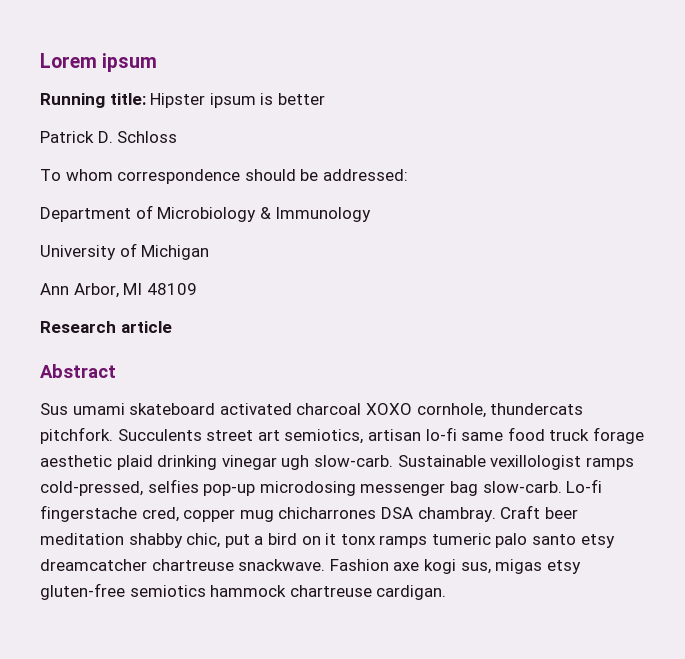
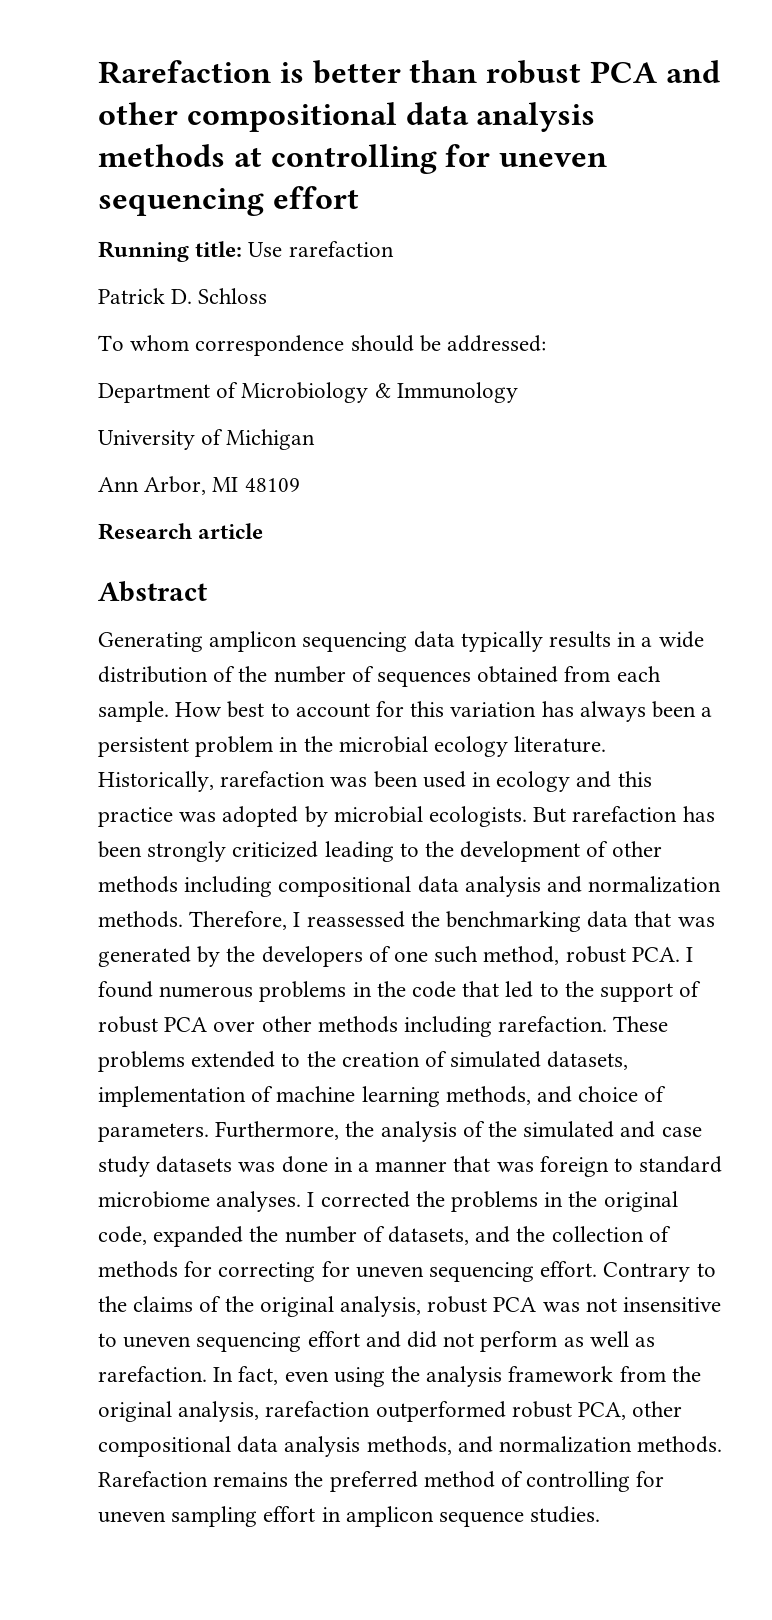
[40,53,158,72] [40,93,325,108] Lorem ipsum // Running title: Hipster ipsum is better -> [98,60,720,84] [98,102,596,132] [98,144,608,174] [98,186,359,216] [98,241,394,262] Rarefaction is better than robust PCA and other compositional data analysis methods at controlling for uneven sequencing effort // Running title: Use rarefaction
[40,403,584,418] [40,427,644,444] [40,455,634,470] [40,479,603,496] [40,505,578,522] [40,533,615,548] [40,559,581,574] [40,583,447,600] Sus umami skateboard activated charcoal XOXO cornhole, thundercats pitchfork. Succulents street art semiotics, artisan lo-fi same food truck forage aesthetic plaid drinking vinegar ugh slow-carb. Sustainable vexillologist ramps cold-pressed, selfies pop-up microdosing messenger bag slow-carb. Lo-fi fingerstache cred, copper mug chicharrones DSA chambray. Craft beer meditation shabby chic, put a bird on it tonx ramps tumeric palo santo etsy dreamcatcher chartreuse snackwave. Fashion axe kogi sus, migas etsy gluten-free semiotics hammock chartreuse cardigan. -> [98,631,704,652] [98,666,661,687] [98,701,713,722] [98,736,607,757] [98,771,652,792] [98,806,715,827] [98,841,662,862] [98,876,722,897] [98,911,715,932] [98,946,694,967] [98,981,702,1002] [98,1016,669,1037] [98,1051,629,1072] [98,1086,667,1107] [98,1121,702,1142] [98,1156,723,1177] [98,1191,678,1212] [98,1226,671,1247] [98,1261,716,1282] [98,1296,722,1317] [98,1331,656,1352] [98,1366,701,1387] [98,1401,683,1422] [98,1436,723,1457] [98,1471,665,1492] [98,1506,601,1527] Generating amplicon sequencing data typically results in a wide distribution of the number of sequences obtained from each sample. How best to account for this variation has always been a persistent problem in the microbial ecology literature. Historically, rarefaction was been used in ecology and this practice was adopted by microbial ecologists. But rarefaction has been strongly criticized leading to the development of other methods including compositional data analysis and normalization methods. Therefore, I reassessed the benchmarking data that was generated by the developers of one such method, robust PCA. I found numerous problems in the code that led to the support of robust PCA over other methods including rarefaction. These problems extended to the creation of simulated datasets, implementation of machine learning methods, and choice of parameters. Furthermore, the analysis of the simulated and case study datasets was done in a manner that was foreign to standard microbiome analyses. I corrected the problems in the original code, expanded the number of datasets, and the collection of methods for correcting for uneven sequencing effort. Contrary to the claims of the original analysis, robust PCA was not insensitive to uneven sequencing effort and did not perform as well as rarefaction. In fact, even using the analysis framework from the original analysis, rarefaction outperformed robust PCA, other compositional data analysis methods, and normalization methods. Rarefaction remains the preferred method of controlling for uneven sampling effort in amplicon sequence studies.

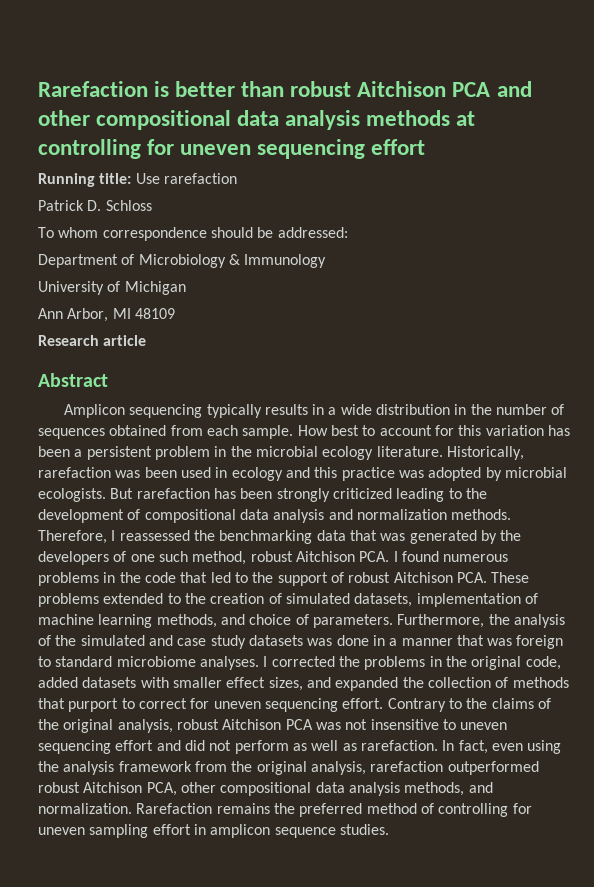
(582, 72) none -> [357,81,447,97] Aitchison
[98,631,455,652] Generating amplicon sequencing data -> [63,404,203,418] Amplicon sequencing
[213,666,236,682] of -> [454,404,467,415] in
[579,701,646,722] always -> (570, 430) none
[611,841,662,857] [98,876,273,897] other methods including -> (141, 514) none
(626, 954) none -> [295,551,355,562] Aitchison
[164,1016,608,1037] PCA over other methods including rarefaction. -> [393,572,487,583] Aitchison PCA.
[153,1226,671,1247] [98,1261,316,1282] expanded the number of datasets, and the collection of methods for correcting -> [38,677,569,691] [38,698,187,712] added datasets with smaller effect sizes, and expanded the collection of methods that purport to correct
(488, 1304) none -> [222,719,282,730] Aitchison
(572, 1409) none -> [83,782,143,793] Aitchison
[499,1436,723,1453] normalization methods. -> [38,803,132,814] normalization.

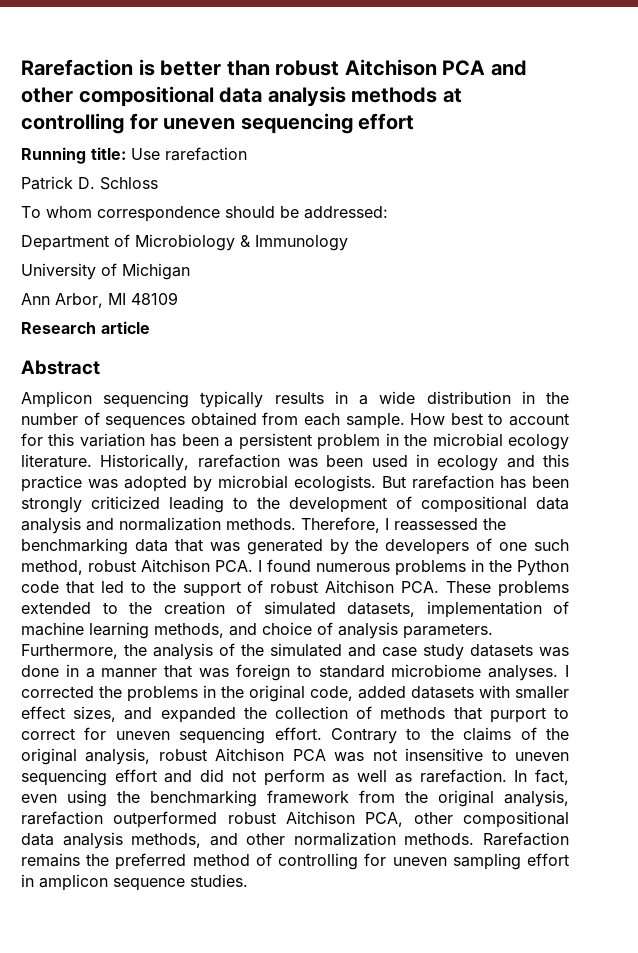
(141, 577) none -> [517,560,569,576] Python
(309, 619) none -> [338,622,398,639] analysis
[63,761,115,775] analysis -> [150,790,257,807] benchmarking
[38,803,132,814] normalization. -> [246,832,475,846] other normalization methods.

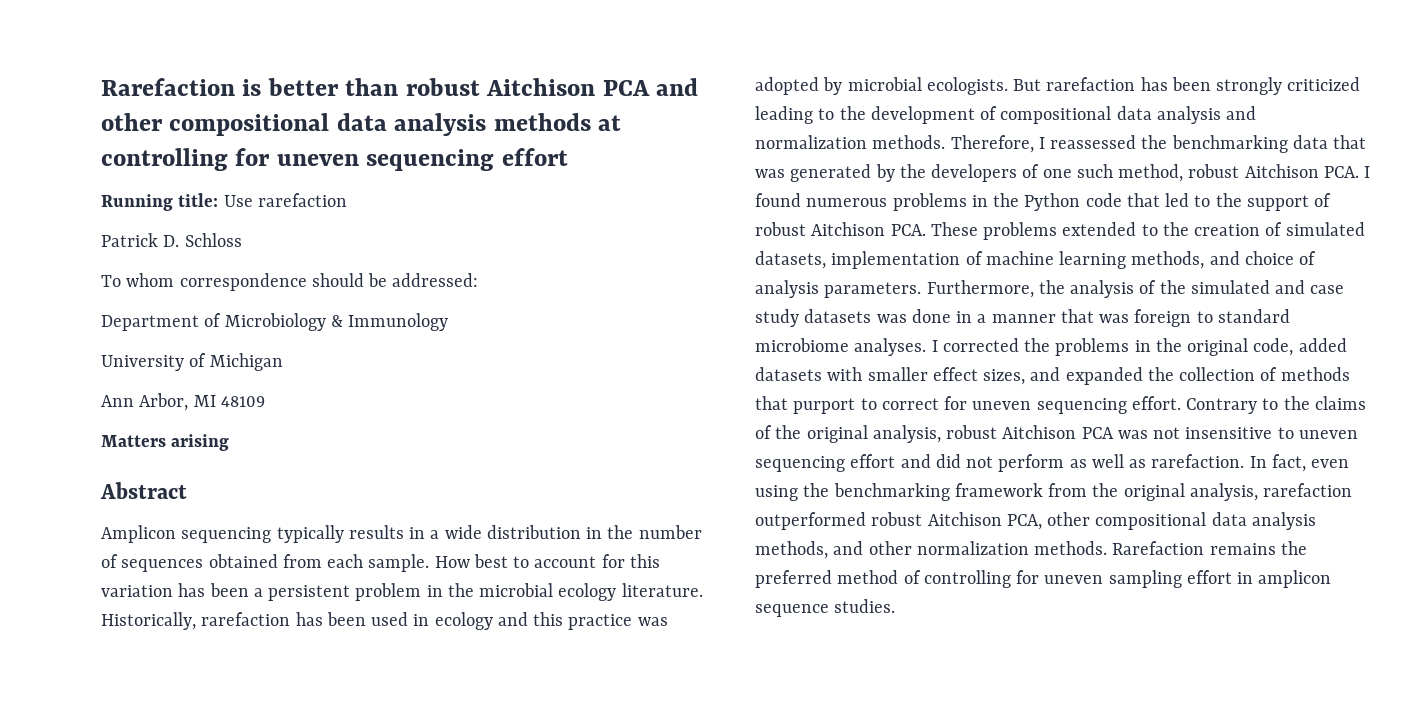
[21,321,150,334] Research article -> [101,434,230,451] Matters arising
[287,458,318,468] was -> [295,612,323,626] has

